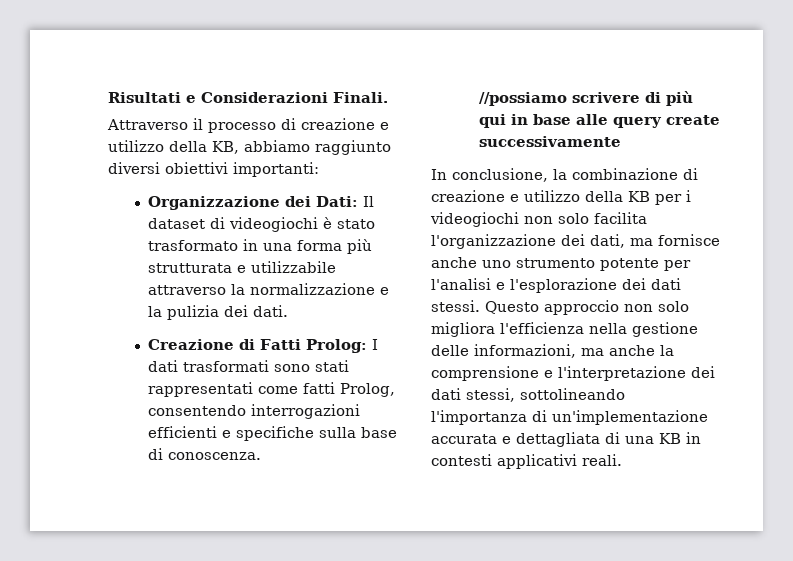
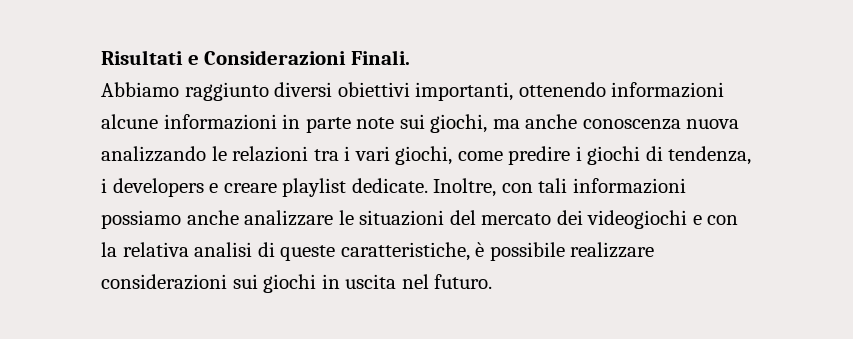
[107,118,389,133] [108,140,391,155] [108,162,319,177] [147,196,374,210] [147,217,375,232] [147,239,372,254] [147,261,336,273] [147,283,389,295] [147,305,288,320] [147,339,378,353] [147,360,349,372] [147,382,395,397] [147,404,360,419] [147,426,397,441] [147,448,261,460] [478,91,693,106] [478,114,720,128] [478,136,621,147] [431,168,698,182] [431,190,691,205] [430,212,647,227] [431,234,720,249] [431,257,691,271] [431,278,681,293] [431,300,689,315] [431,322,698,337] [431,344,674,358] [431,366,715,381] [431,388,625,402] [431,410,708,425] [431,432,701,447] [431,454,622,469] Attraverso il processo di creazione e utilizzo della KB, abbiamo raggiunto diversi obiettivi importanti: // Organizzazione dei Dati: Il dataset di videogiochi è stato trasformato in una forma più strutturata e utilizzabile attraverso la normalizzazione e la pulizia dei dati. // Creazione di Fatti Prolog: I dati trasformati sono stati rappresentati come fatti Prolog, consentendo interrogazioni efficienti e specifiche sulla base di conoscenza. // //possiamo scrivere di più qui in base alle query create successivamente // In conclusione, la combinazione di creazione e utilizzo della KB per i videogiochi non solo facilita l'organizzazione dei dati, ma fornisce anche uno strumento potente per l'analisi e l'esplorazione dei dati stessi. Questo approccio non solo migliora l'efficienza nella gestione delle informazioni, ma anche la comprensione e l'interpretazione dei dati stessi, sottolineando l'importanza di un'implementazione accurata e dettagliata di una KB in contesti applicativi reali. -> [101,82,725,101] [101,114,740,133] [101,146,752,165] [101,178,686,197] [101,210,739,229] [101,242,655,261] [101,274,493,293] Abbiamo raggiunto diversi obiettivi importanti, ottenendo informazioni alcune informazioni in parte note sui giochi, ma anche conoscenza nuova analizzando le relazioni tra i vari giochi, come predire i giochi di tendenza, i developers e creare playlist dedicate. Inoltre, con tali informazioni possiamo anche analizzare le situazioni del mercato dei videogiochi e con la relativa analisi di queste caratteristiche, è possibile realizzare considerazioni sui giochi in uscita nel futuro.

